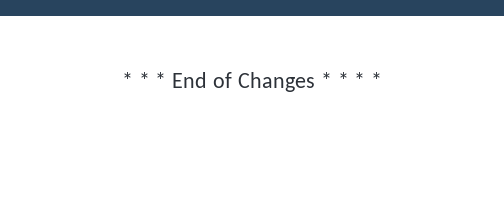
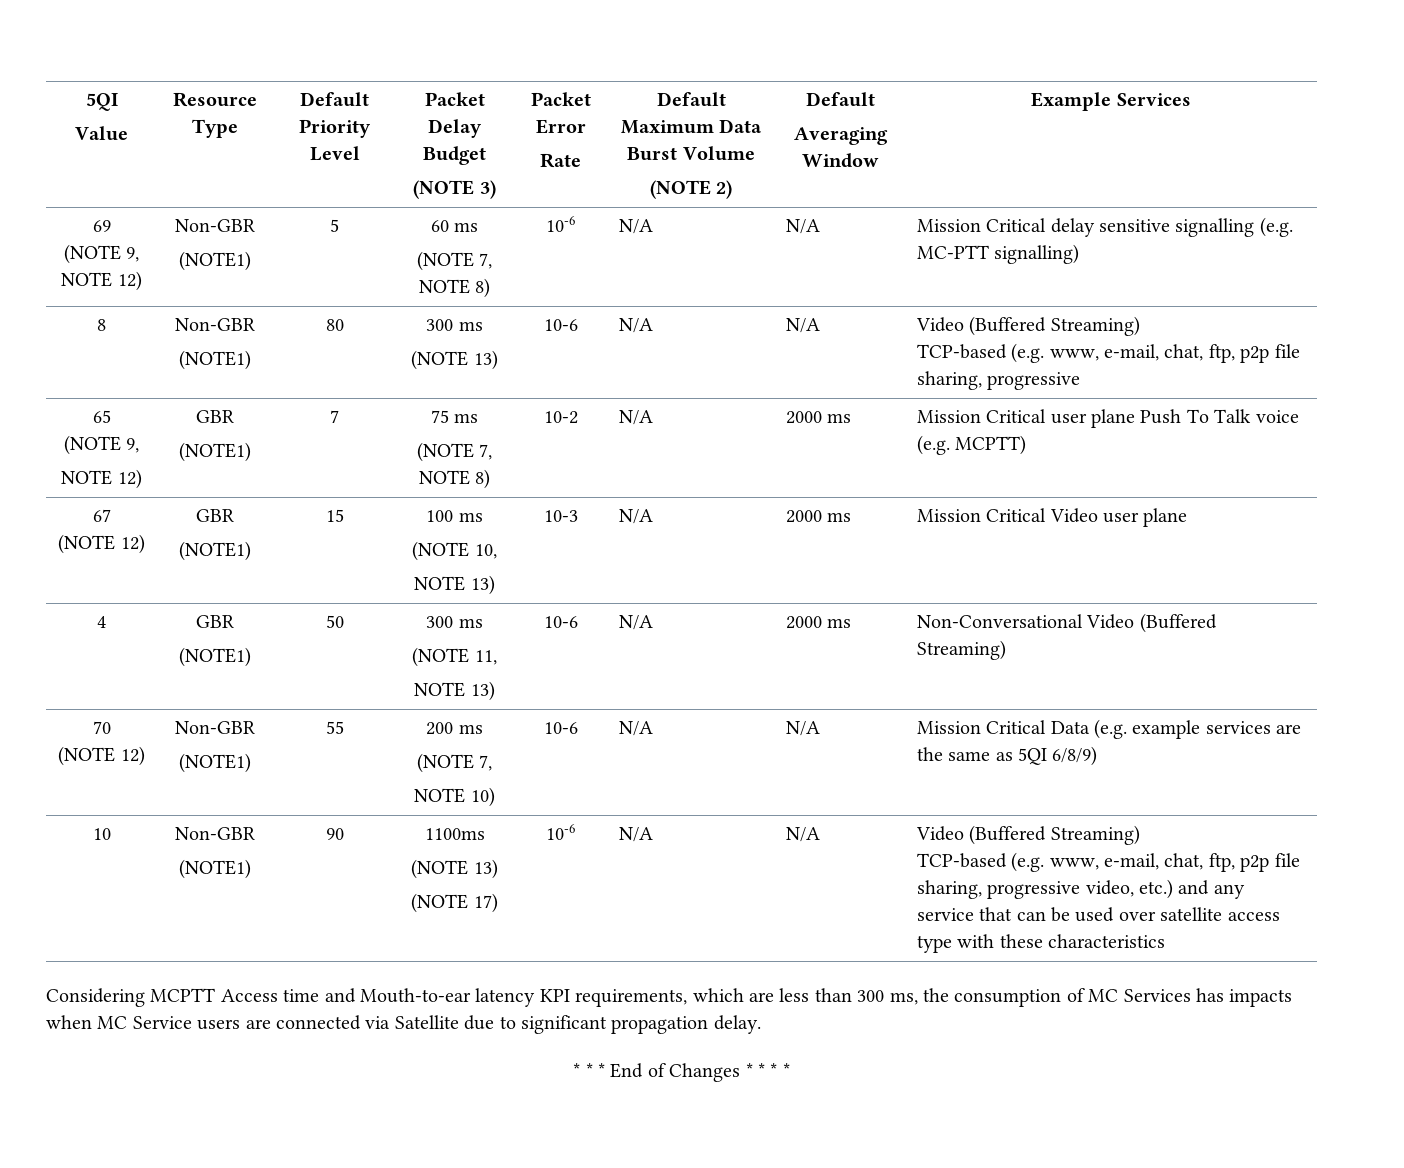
(121, 80) none -> [85,93,118,111] [75,126,128,141] [173,92,257,107] [192,119,238,138] [300,92,369,107] [299,119,371,138] [309,146,360,161] [424,92,485,106] [428,119,482,138] [423,146,486,165] [413,180,496,199] [530,92,591,106] [535,119,586,134] [540,153,581,168] [656,92,726,107] [620,119,763,134] [627,146,755,161] [649,180,733,199] [805,92,875,107] [793,127,888,145] [801,153,879,168] [1031,92,1191,111] [92,220,111,232] [63,244,140,264] [61,271,142,291] [175,219,255,232] [179,251,251,271] [330,219,339,232] [430,220,479,232] [416,251,493,271] [418,278,491,298] [545,216,576,232] [618,219,653,234] [785,219,820,234] [916,217,1293,237] [916,244,1080,264] [97,319,106,331] [175,318,255,331] [179,350,251,370] [325,319,344,331] [426,319,483,331] [411,350,498,370] [543,319,578,331] [618,318,653,333] [785,318,820,333] [915,316,1140,336] [916,343,1300,363] [916,371,1081,390] [92,410,111,423] [63,435,140,455] [61,469,142,489] [196,410,234,423] [179,442,251,462] [330,410,339,423] [430,410,479,423] [416,442,493,462] [418,469,491,489] [543,411,578,424] [618,410,653,425] [785,411,852,424] [916,409,1299,428] [916,435,1027,455] [92,509,111,522] [58,534,145,554] [196,509,234,522] [179,541,251,561] [325,509,344,522] [426,510,483,522] [412,541,497,561] [414,575,495,595] [543,510,578,522] [618,509,653,524] [785,510,852,523] [916,508,1188,527] [97,616,106,628] [196,615,234,628] [179,647,251,667] [325,615,344,628] [426,616,483,628] [412,647,497,667] [414,681,495,701] [543,616,578,628] [618,615,653,630] [785,616,852,629] [916,613,1217,633] [916,640,1006,660] [92,721,111,734] [58,746,145,766] [175,721,255,734] [179,753,251,773] [325,721,344,734] [426,722,483,735] [416,753,493,773] [414,787,495,807] [543,722,578,734] [618,721,653,736] [785,721,820,736] [916,719,1302,739] [916,746,1098,766] [92,828,111,840] [175,827,255,840] [179,859,251,879] [325,828,344,840] [424,828,485,840] [411,859,498,879] [411,893,498,913] [545,824,576,840] [618,827,653,842] [785,827,820,842] [915,825,1140,845] [916,852,1300,872] [916,879,1245,899] [916,907,1280,922] [916,934,1166,953] [46,988,1293,1007] [46,1015,761,1034] 5QI // Value | Resource Type | Default Priority Level | Packet Delay Budget // (NOTE 3) | Packet Error // Rate | Default Maximum Data Burst Volume // (NOTE 2) | Default // Averaging Window | Example Services // 69 // (NOTE 9, NOTE 12) | Non-GBR // (NOTE1) | 5 | 60 ms // (NOTE 7, NOTE 8) | 10-6 | N/A | N/A | Mission Critical delay sensitive signalling (e.g. MC-PTT signalling) // 8 | Non-GBR // (NOTE1) | 80 | 300 ms // (NOTE 13) | 10-6 | N/A | N/A | Video (Buffered Streaming) // TCP-based (e.g. www, e-mail, chat, ftp, p2p file sharing, progressive // 65 // (NOTE 9, // NOTE 12) | GBR // (NOTE1) | 7 | 75 ms // (NOTE 7, NOTE 8) | 10-2 | N/A | 2000 ms | Mission Critical user plane Push To Talk voice (e.g. MCPTT) // 67 // (NOTE 12) | GBR // (NOTE1) | 15 | 100 ms // (NOTE 10, // NOTE 13) | 10-3 | N/A | 2000 ms | Mission Critical Video user plane // 4 | GBR // (NOTE1) | 50 | 300 ms // (NOTE 11, // NOTE 13) | 10-6 | N/A | 2000 ms | Non-Conversational Video (Buffered Streaming) // 70 // (NOTE 12) | Non-GBR // (NOTE1) | 55 | 200 ms // (NOTE 7, // NOTE 10) | 10-6 | N/A | N/A | Mission Critical Data (e.g. example services are the same as 5QI 6/8/9) // 10 | Non-GBR // (NOTE1) | 90 | 1100ms // (NOTE 13) // (NOTE 17) | 10-6 | N/A | N/A | Video (Buffered Streaming) // TCP-based (e.g. www, e-mail, chat, ftp, p2p file sharing, progressive video, etc.) and any service that can be used over satellite access type with these characteristics // Considering MCPTT Access time and Mouth-to-ear latency KPI requirements, which are less than 300 ms, the consumption of MC Services has impacts when MC Service users are connected via Satellite due to significant propagation delay. //

